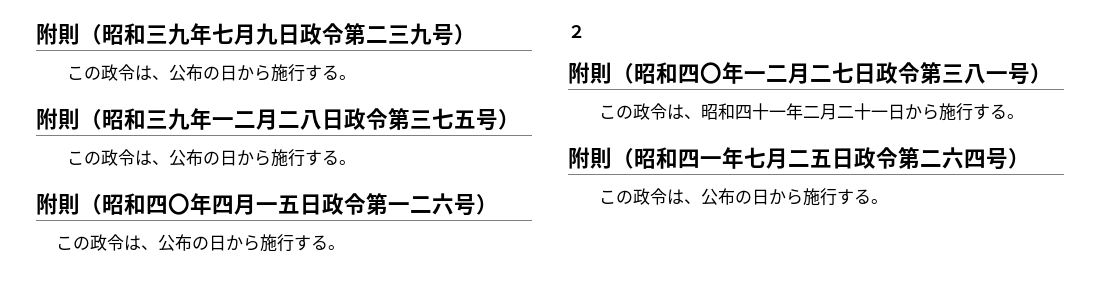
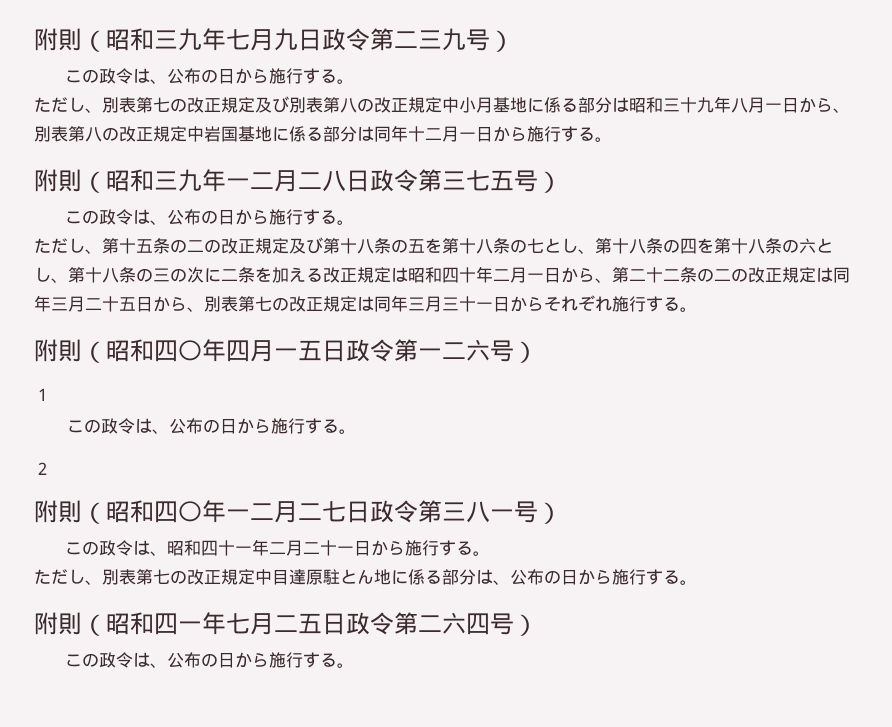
(356, 77) none -> [34,96,850,113] [34,125,612,142] // ただし、別表第七の改正規定及び別表第八の改正規定中小月基地に係る部分は昭和三十九年八月一日から、別表第八の改正規定中岩国基地に係る部分は同年十二月一日から施行する。
(356, 162) none -> [34,237,833,254] [34,266,850,283] [34,295,697,312] // ただし、第十五条の二の改正規定及び第十八条の五を第十八条の七とし、第十八条の四を第十八条の六とし、第十八条の三の次に二条を加える改正規定は昭和四十年二月一日から、第二十二条の二の改正規定は同年三月二十五日から、別表第七の改正規定は同年三月三十一日からそれぞれ施行する。
(498, 204) none -> [34,388,51,401] // １
(1024, 116) none -> [34,569,697,585] // ただし、別表第七の改正規定中目達原駐とん地に係る部分は、公布の日から施行する。

